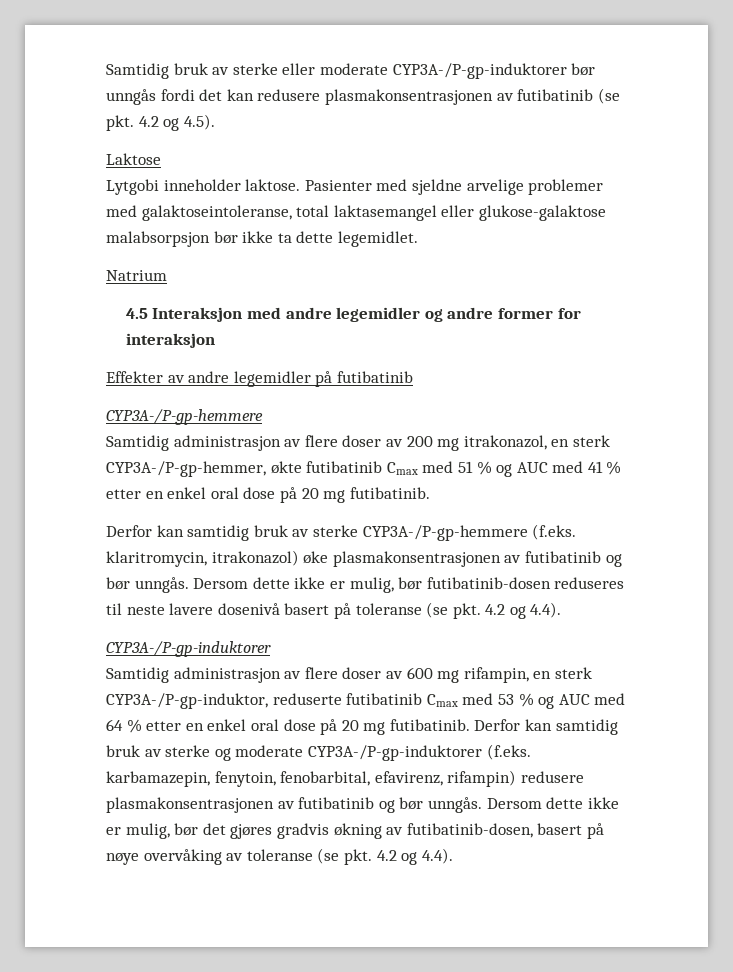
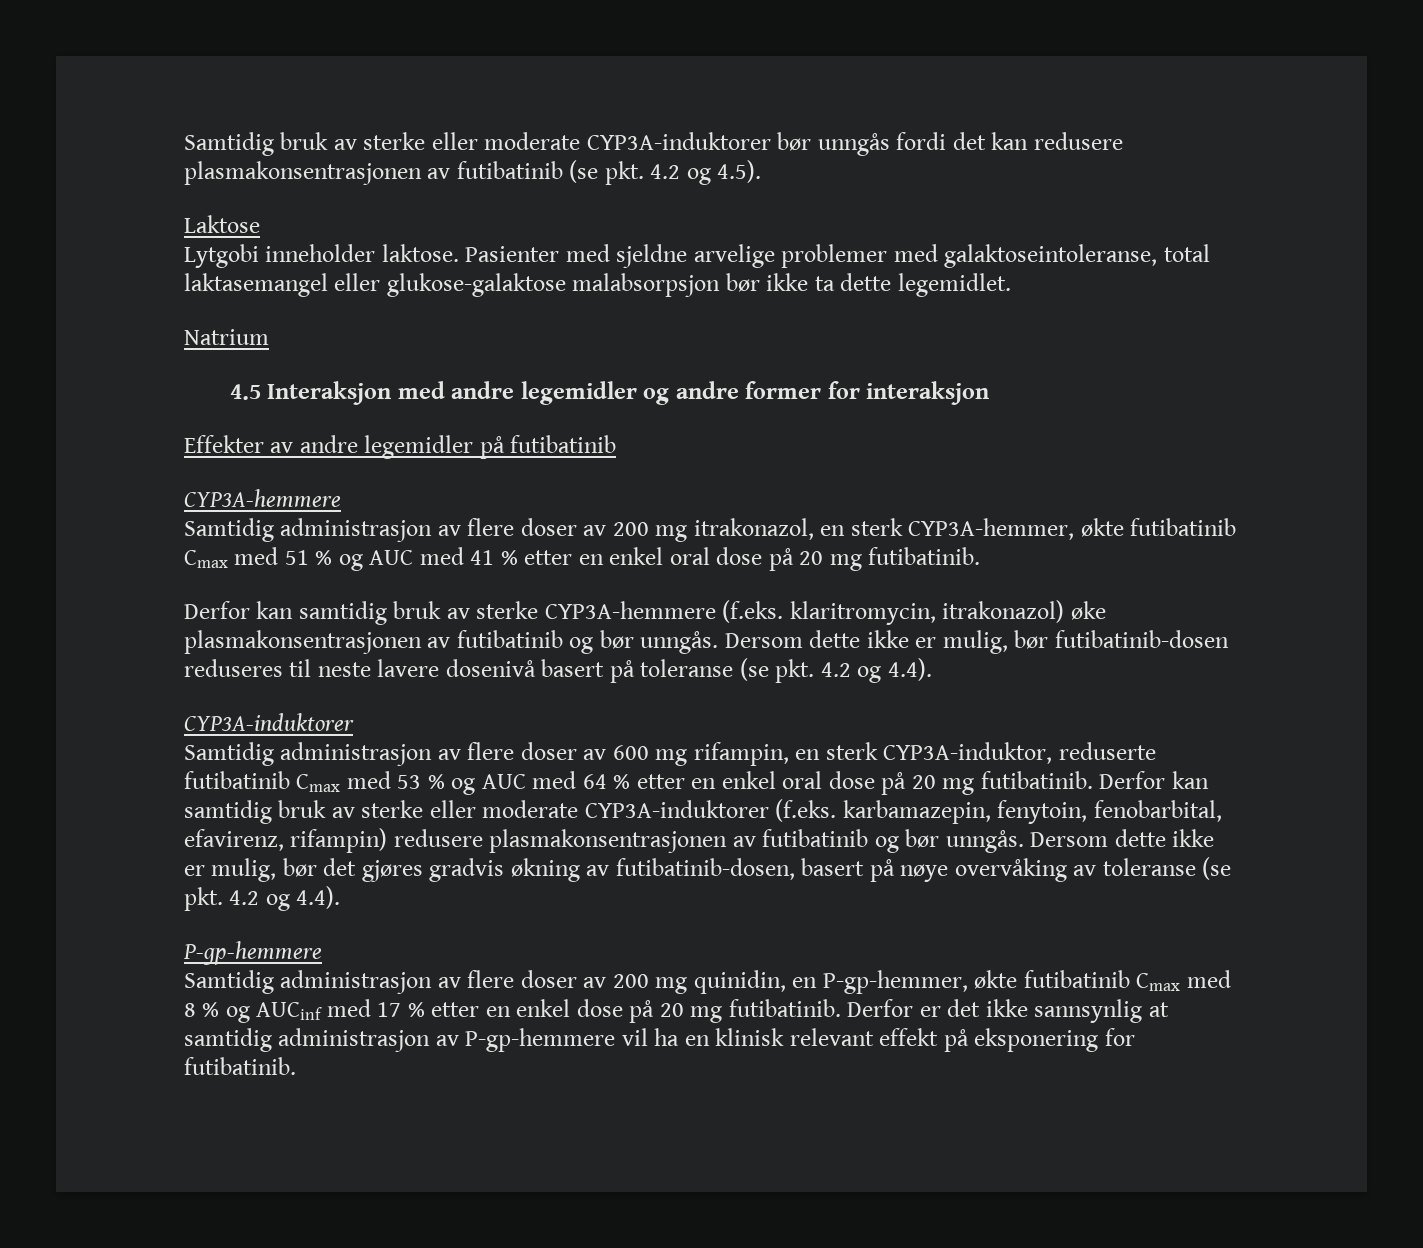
[392,63,567,79] CYP3A-/P-gp-induktorer -> [586,132,771,150] CYP3A-induktorer
[106,409,263,425] CYP3A-/P-gp-hemmere -> [184,489,341,507] CYP3A-hemmere
[106,461,266,477] CYP3A-/P-gp-hemmer, -> [908,518,1075,540] CYP3A-hemmer,
[362,525,528,541] CYP3A-/P-gp-hemmere -> [544,601,716,619] CYP3A-hemmere
[106,641,271,657] CYP3A-/P-gp-induktorer -> [184,713,354,731] CYP3A-induktorer
[106,693,268,709] CYP3A-/P-gp-induktor, -> [883,742,1053,764] CYP3A-induktor,
[214,745,482,761] og moderate CYP3A-/P-gp-induktorer -> [429,800,769,818] eller moderate CYP3A-induktorer
(453, 856) none -> [183,941,322,965] [184,970,1231,994] [184,999,1169,1023] [184,1028,1135,1052] [184,1057,296,1075] // P-gp-hemmere // Samtidig administrasjon av flere doser av 200 mg quinidin, en P-gp-hemmer, økte futibatinib Cmax med 8 % og AUCinf med 17 % etter en enkel dose på 20 mg futibatinib. Derfor er det ikke sannsynlig at samtidig administrasjon av P-gp-hemmere vil ha en klinisk relevant effekt på eksponering for futibatinib.

